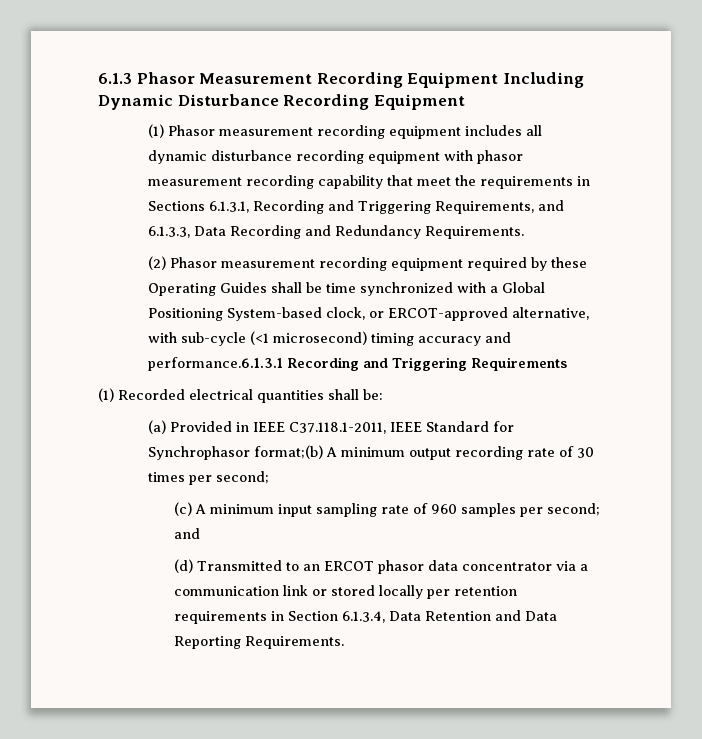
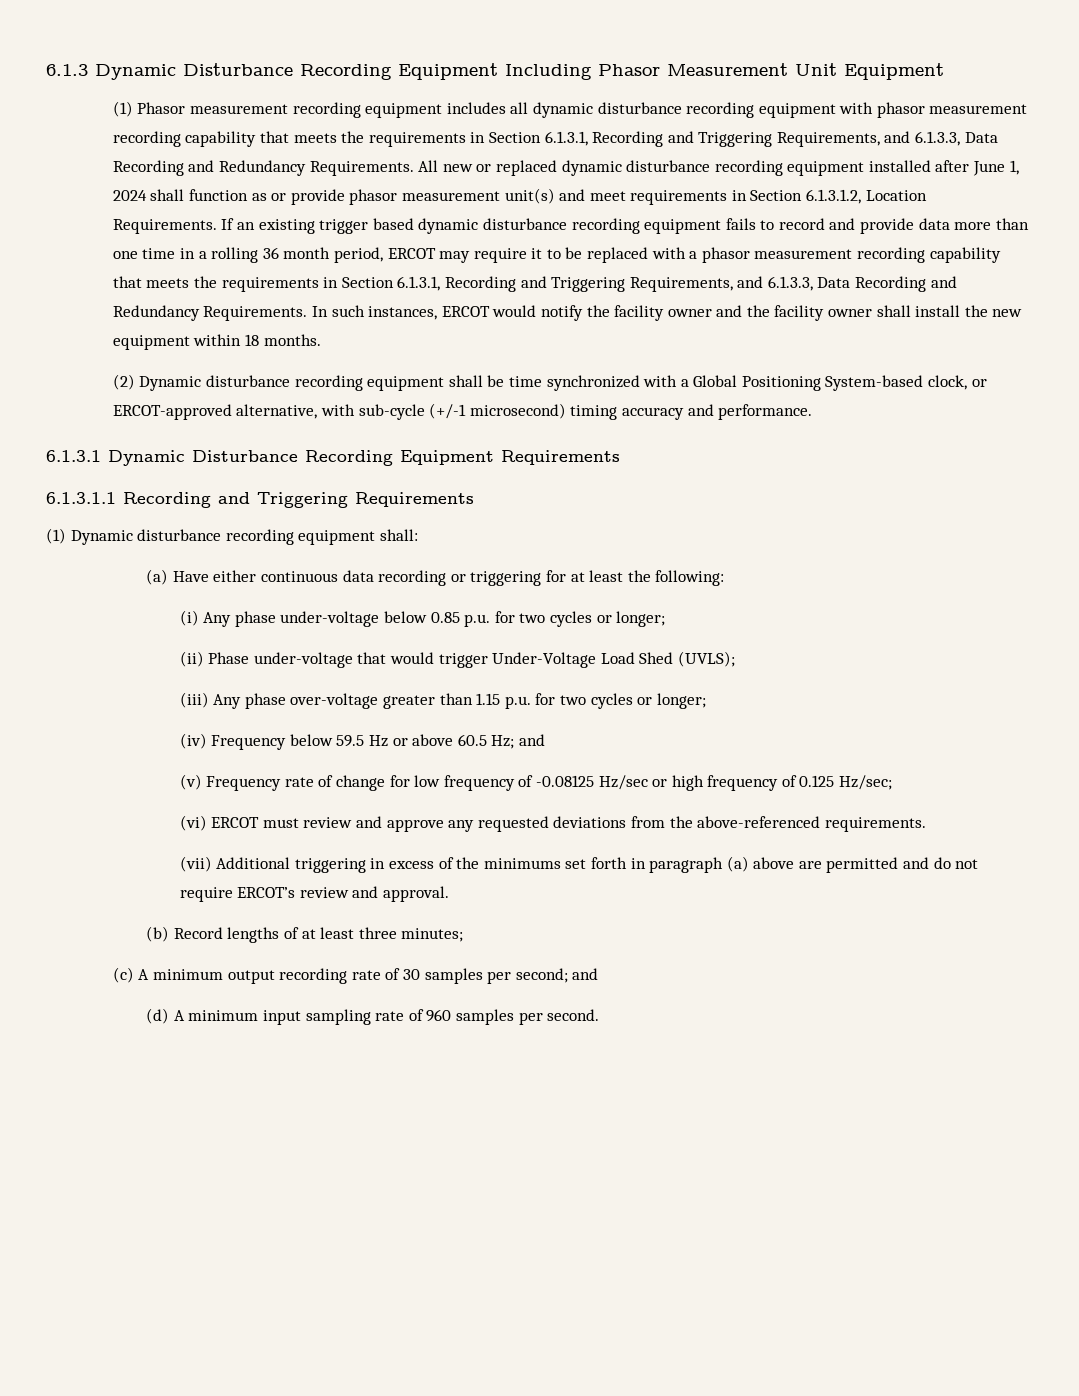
[136,72,313,84] Phasor Measurement -> [95,63,293,80] Dynamic Disturbance
[98,94,370,110] Dynamic Disturbance Recording -> [598,63,837,76] Phasor Measurement Unit
[417,175,591,189] [148,201,206,211] meet the requirements in Sections -> [293,131,541,147] meets the requirements in Section
[148,256,588,271] [148,282,268,296] // (2) Phasor measurement recording equipment required by these Operating Guides -> [418,160,1019,176] [112,188,927,205] [112,218,1029,234] [112,247,1001,263] [112,276,957,292] [112,305,1023,321] [112,334,321,350] [112,374,445,391] All new or replaced dynamic disturbance recording equipment installed after June 1, 2024 shall function as or provide phasor measurement unit(s) and meet requirements in Section 6.1.3.1.2, Location Requirements. If an existing trigger based dynamic disturbance recording equipment fails to record and provide data more than one time in a rolling 36 month period, ERCOT may require it to be replaced with a phasor measurement recording capability that meets the requirements in Section 6.1.3.1, Recording and Triggering Requirements, and 6.1.3.3, Data Recording and Redundancy Requirements. In such instances, ERCOT would notify the facility owner and the facility owner shall install the new equipment within 18 months. // (2) Dynamic disturbance recording equipment
[250,331,270,345] (<1 -> [429,403,467,419] (+/-1
[148,357,284,371] performance.6.1.3.1 -> [718,404,813,420] [46,450,620,466] [46,492,116,504] performance. // 6.1.3.1 Dynamic Disturbance Recording Equipment Requirements // 6.1.3.1.1
[118,389,383,403] [148,420,515,434] [148,445,324,460] Recorded electrical quantities shall be: // (a) Provided in IEEE C37.118.1-2011, IEEE Standard for Synchrophasor format;(b) -> [70,529,418,545] [146,569,725,586] [179,610,666,627] [179,651,735,668] [179,692,706,709] [179,733,545,750] [179,774,893,791] [179,815,926,832] [179,856,979,873] [179,886,449,902] [146,926,464,943] [112,967,134,983] Dynamic disturbance recording equipment shall: // (a) Have either continuous data recording or triggering for at least the following: // (i) Any phase under-voltage below 0.85 p.u. for two cycles or longer; // (ii) Phase under-voltage that would trigger Under-Voltage Load Shed (UVLS); // (iii) Any phase over-voltage greater than 1.15 p.u. for two cycles or longer; // (iv) Frequency below 59.5 Hz or above 60.5 Hz; and // (v) Frequency rate of change for low frequency of -0.08125 Hz/sec or high frequency of 0.125 Hz/sec; // (vi) ERCOT must review and approve any requested deviations from the above-referenced requirements. // (vii) Additional triggering in excess of the minimums set forth in paragraph (a) above are permitted and do not require ERCOT’s review and approval. // (b) Record lengths of at least three minutes; // (c)
[148,471,270,485] [173,502,192,516] times per second; // (c) -> [424,968,599,984] [146,1008,170,1024] samples per second; and // (d)
[546,503,600,516] [173,528,200,539] [173,559,588,574] [173,585,517,599] [173,610,557,624] [173,636,344,649] second; and // (d) Transmitted to an ERCOT phasor data concentrator via a communication link or stored locally per retention requirements in Section 6.1.3.4, Data Retention and Data Reporting Requirements. -> [547,1009,600,1021] second.

